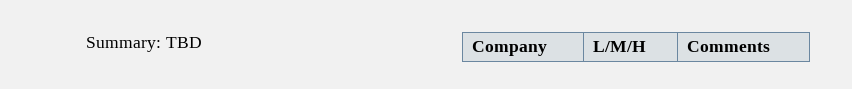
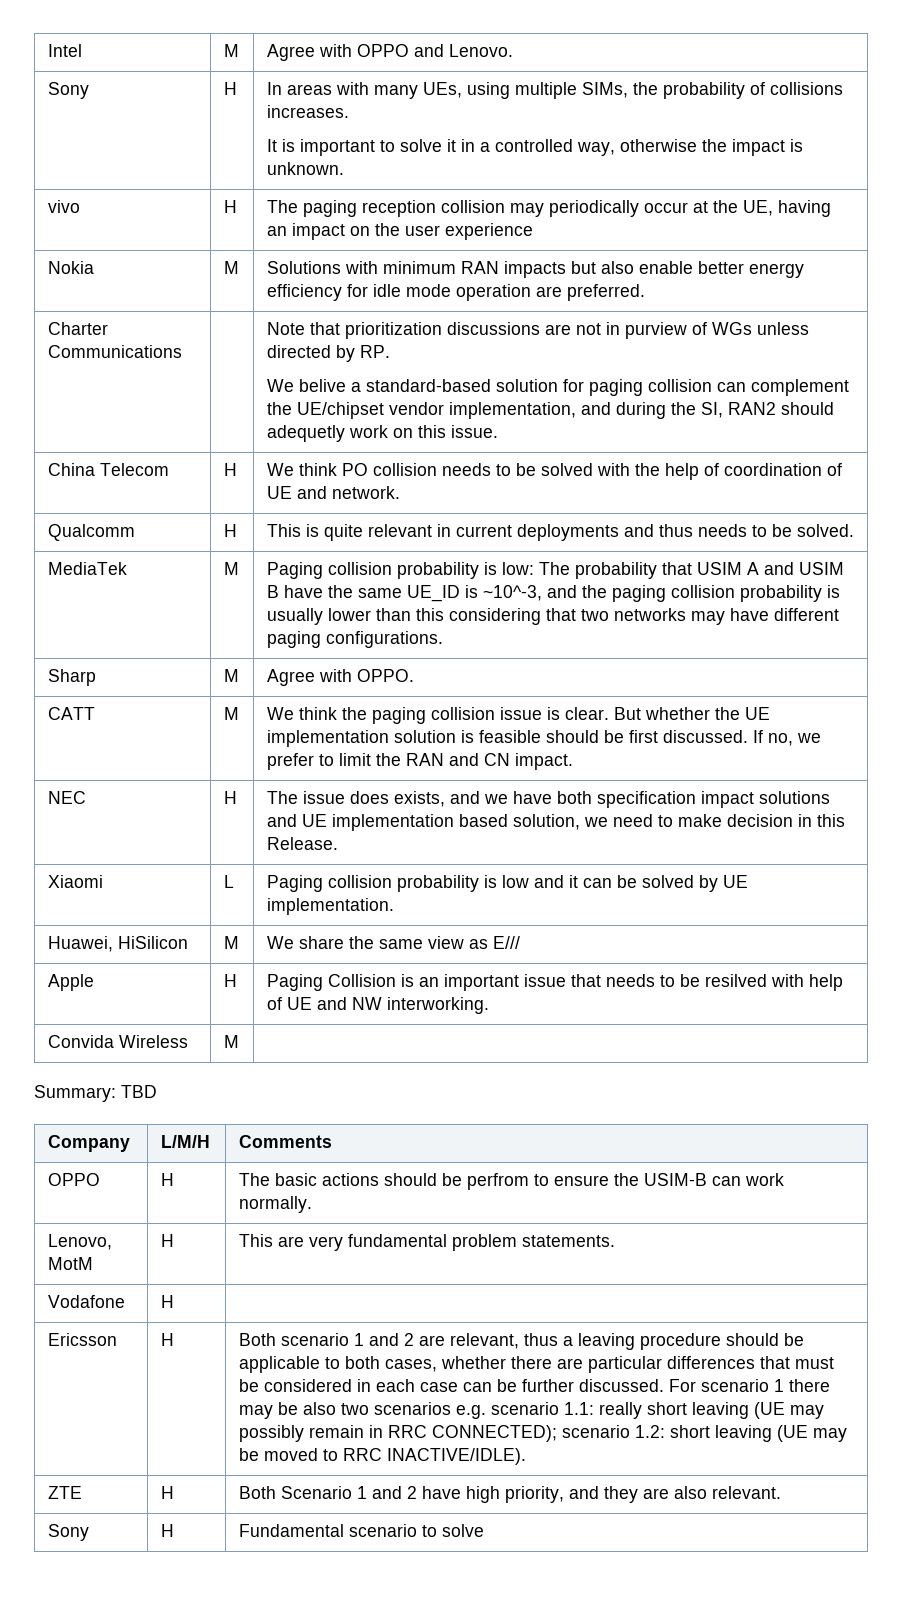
(86, 44) none -> [47,44,82,57] [223,44,239,57] [266,44,513,61] [47,82,89,99] [223,82,237,95] [266,82,843,99] [266,105,349,118] [266,139,803,156] [266,162,344,175] [47,200,80,213] [223,200,237,213] [266,200,831,217] [266,223,533,240] [47,261,94,274] [223,261,239,274] [266,261,804,278] [266,284,645,301] [47,322,108,335] [47,345,182,358] [266,322,809,339] [266,345,390,362] [266,379,849,396] [266,402,834,419] [266,425,498,442] [47,463,169,476] [223,463,237,476] [266,463,842,480] [266,486,400,499] [47,524,135,541] [223,524,237,537] [266,524,854,541] [47,562,127,575] [223,562,239,575] [266,562,844,579] [266,585,840,602] [266,608,839,625] [266,631,443,648] [47,669,96,686] [223,669,239,682] [266,669,414,686] [47,707,95,720] [223,707,239,720] [266,707,770,724] [266,730,821,747] [266,753,573,770] [47,791,86,804] [223,791,237,804] [266,791,830,808] [266,814,845,831] [266,837,338,850] [47,875,103,888] [223,875,234,888] [266,875,748,892] [266,898,394,915] [47,936,188,952] [223,936,239,949] [266,936,520,949] [47,974,94,991] [223,974,237,987] [266,974,843,991] [266,997,489,1014] [47,1035,188,1048] [223,1035,239,1048] Intel | M | Agree with OPPO and Lenovo. // Sony | H | In areas with many UEs, using multiple SIMs, the probability of collisions increases. // It is important to solve it in a controlled way, otherwise the impact is unknown. // vivo | H | The paging reception collision may periodically occur at the UE, having an impact on the user experience // Nokia | M | Solutions with minimum RAN impacts but also enable better energy efficiency for idle mode operation are preferred. // Charter Communications | | Note that prioritization discussions are not in purview of WGs unless directed by RP. // We belive a standard-based solution for paging collision can complement the UE/chipset vendor implementation, and during the SI, RAN2 should adequetly work on this issue. // China Telecom | H | We think PO collision needs to be solved with the help of coordination of UE and network. // Qualcomm | H | This is quite relevant in current deployments and thus needs to be solved. // MediaTek | M | Paging collision probability is low: The probability that USIM A and USIM B have the same UE_ID is ~10^-3, and the paging collision probability is usually lower than this considering that two networks may have different paging configurations. // Sharp | M | Agree with OPPO. // CATT | M | We think the paging collision issue is clear. But whether the UE implementation solution is feasible should be first discussed. If no, we prefer to limit the RAN and CN impact. // NEC | H | The issue does exists, and we have both specification impact solutions and UE implementation based solution, we need to make decision in this Release. // Xiaomi | L | Paging collision probability is low and it can be solved by UE implementation. // Huawei, HiSilicon | M | We share the same view as E/// // Apple | H | Paging Collision is an important issue that needs to be resilved with help of UE and NW interworking. // Convida Wireless | M | //
(770, 46) none -> [47,1173,100,1186] [160,1173,174,1186] [238,1173,784,1190] [238,1196,312,1213] [47,1234,112,1250] [47,1257,93,1270] [160,1234,174,1247] [238,1234,615,1251] [47,1295,125,1308] [160,1295,174,1308] [47,1333,117,1346] [160,1333,174,1346] [238,1333,804,1350] [238,1356,834,1373] [238,1379,830,1392] [238,1402,824,1419] [238,1425,847,1442] [238,1448,526,1465] [47,1486,82,1499] [160,1486,174,1499] [238,1486,781,1503] [47,1524,89,1541] [160,1524,174,1537] [238,1524,484,1537] // OPPO | H | The basic actions should be perfrom to ensure the USIM-B can work normally. // Lenovo, MotM | H | This are very fundamental problem statements. // Vodafone | H | // Ericsson | H | Both scenario 1 and 2 are relevant, thus a leaving procedure should be applicable to both cases, whether there are particular differences that must be considered in each case can be further discussed. For scenario 1 there may be also two scenarios e.g. scenario 1.1: really short leaving (UE may possibly remain in RRC CONNECTED); scenario 1.2: short leaving (UE may be moved to RRC INACTIVE/IDLE). // ZTE | H | Both Scenario 1 and 2 have high priority, and they are also relevant. // Sony | H | Fundamental scenario to solve

